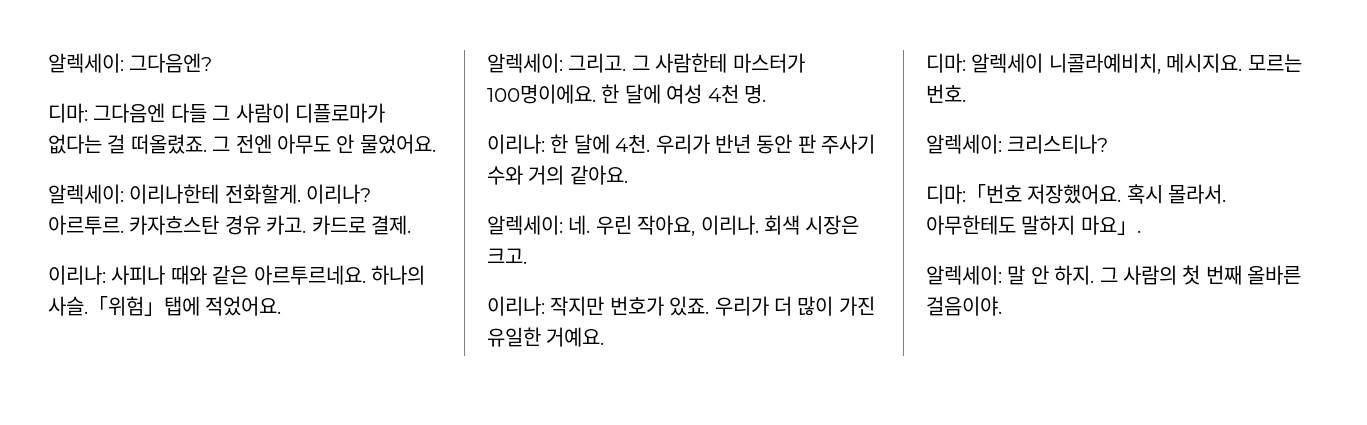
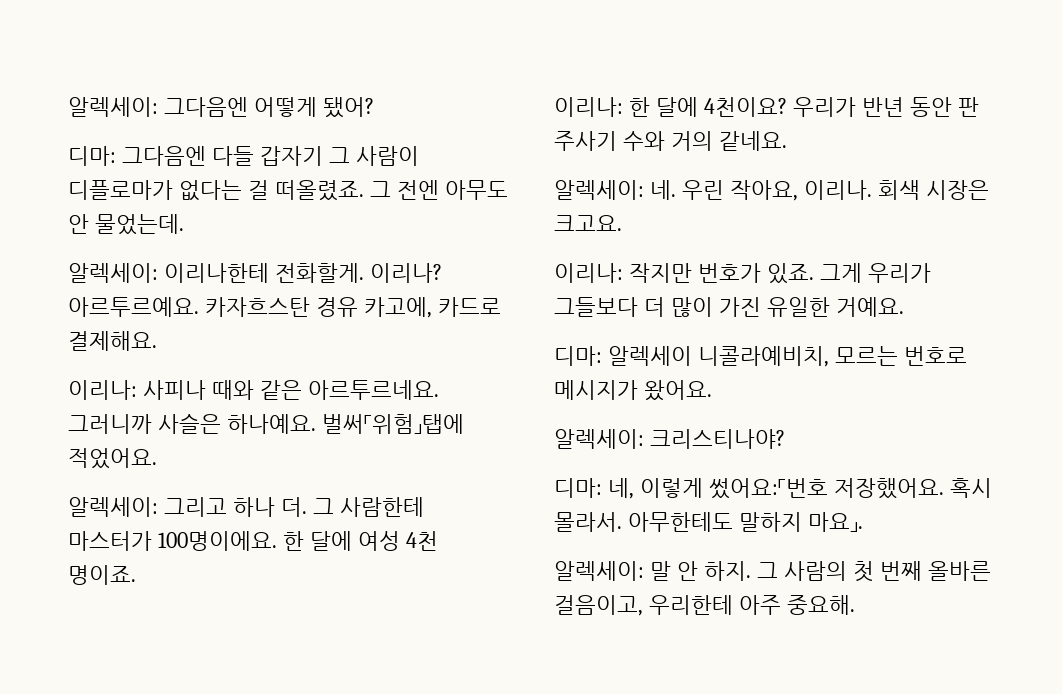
[48,53,213,73] 알렉세이: 그다음엔? -> [68,97,374,118] 알렉세이: 그다음엔 어떻게 됐어?
(207, 113) none -> [259,146,323,166] 갑자기
[359,134,436,154] 물었어요. -> [94,214,184,235] 물었는데.
[48,215,124,235] 아르투르. -> [68,297,199,317] 아르투르예요.
[266,215,411,235] 카고. 카드로 결제. -> [363,297,501,318] [68,331,157,351] 카고에, 카드로 결제해요.
[371,265,425,285] [48,296,88,316] 하나의 사슬. -> [68,413,364,434] 그러니까 사슬은 하나예요. 벌써
[568,53,627,73] 그리고. -> [163,497,307,517] 그리고 하나 더.
[744,84,766,104] 명. -> [68,565,136,585] 명이죠.
[615,134,651,153] 4천. -> [703,97,787,117] 4천이요?
[569,165,628,185] 같아요. -> [718,131,787,151] 같네요.
[487,248,527,264] 크고. -> [554,215,622,231] 크고요.
[714,296,769,316] 우리가 -> [819,263,931,283] [554,297,638,317] 그게 우리가 그들보다
[1166,53,1302,73] [926,84,966,103] [926,134,1109,154] [926,184,966,204] 메시지요. 모르는 번호. // 알렉세이: 크리스티나? // 디마: -> [834,346,967,366] [554,380,712,401] [554,429,785,449] [554,478,778,499] 모르는 번호로 메시지가 왔어요. // 알렉세이: 크리스티나야? // 디마: 네, 이렇게 썼어요:
[926,296,1002,316] 걸음이야. -> [554,595,855,616] 걸음이고, 우리한테 아주 중요해.

